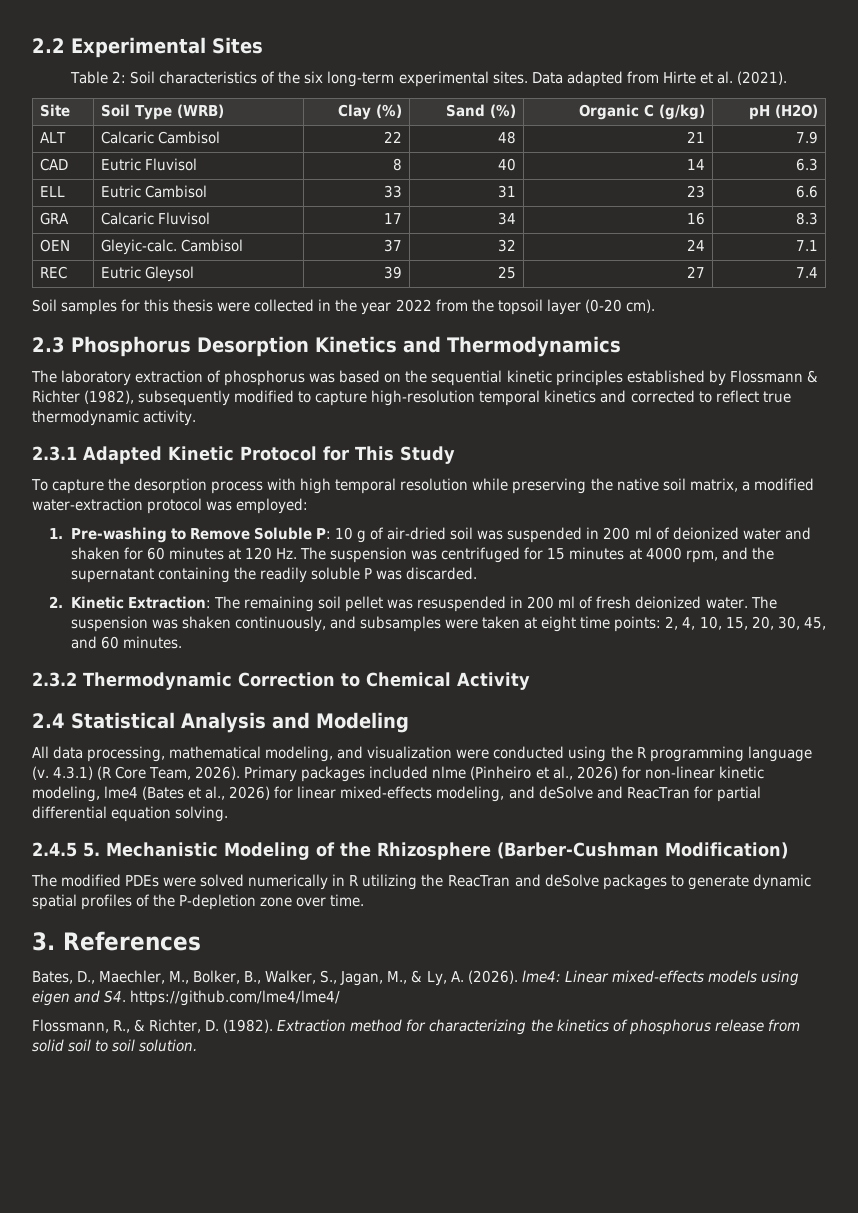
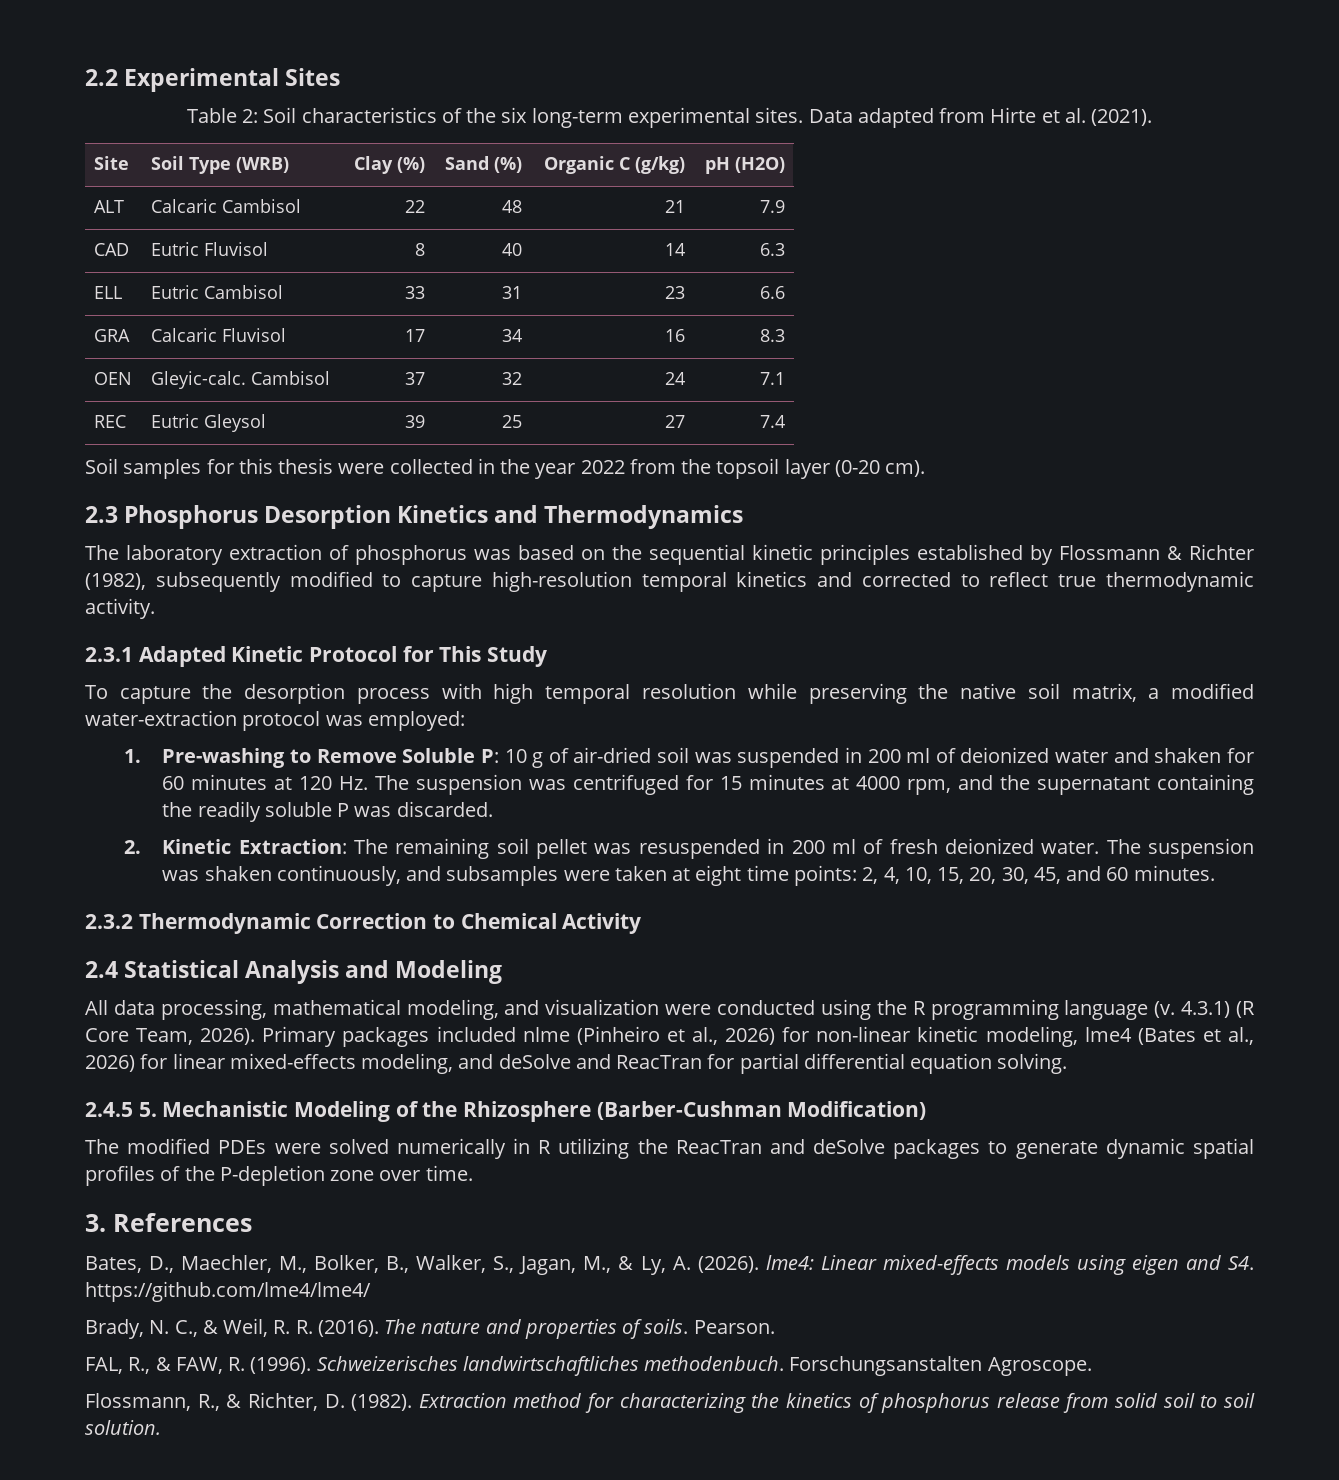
(341, 998) none -> [85,1318,775,1339] [85,1356,1092,1376] // Brady, N. C., & Weil, R. R. (2016). The nature and properties of soils. Pearson. // FAL, R., & FAW, R. (1996). Schweizerisches landwirtschaftliches methodenbuch. Forschungsanstalten Agroscope.

